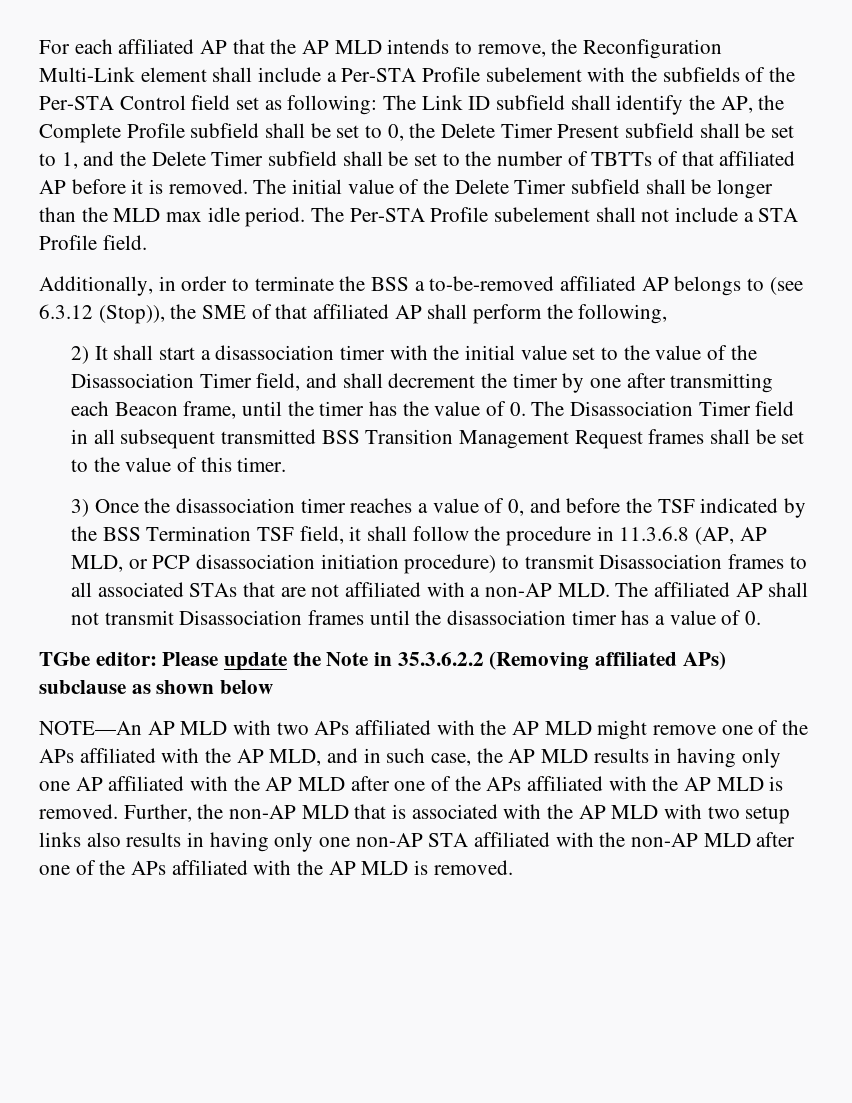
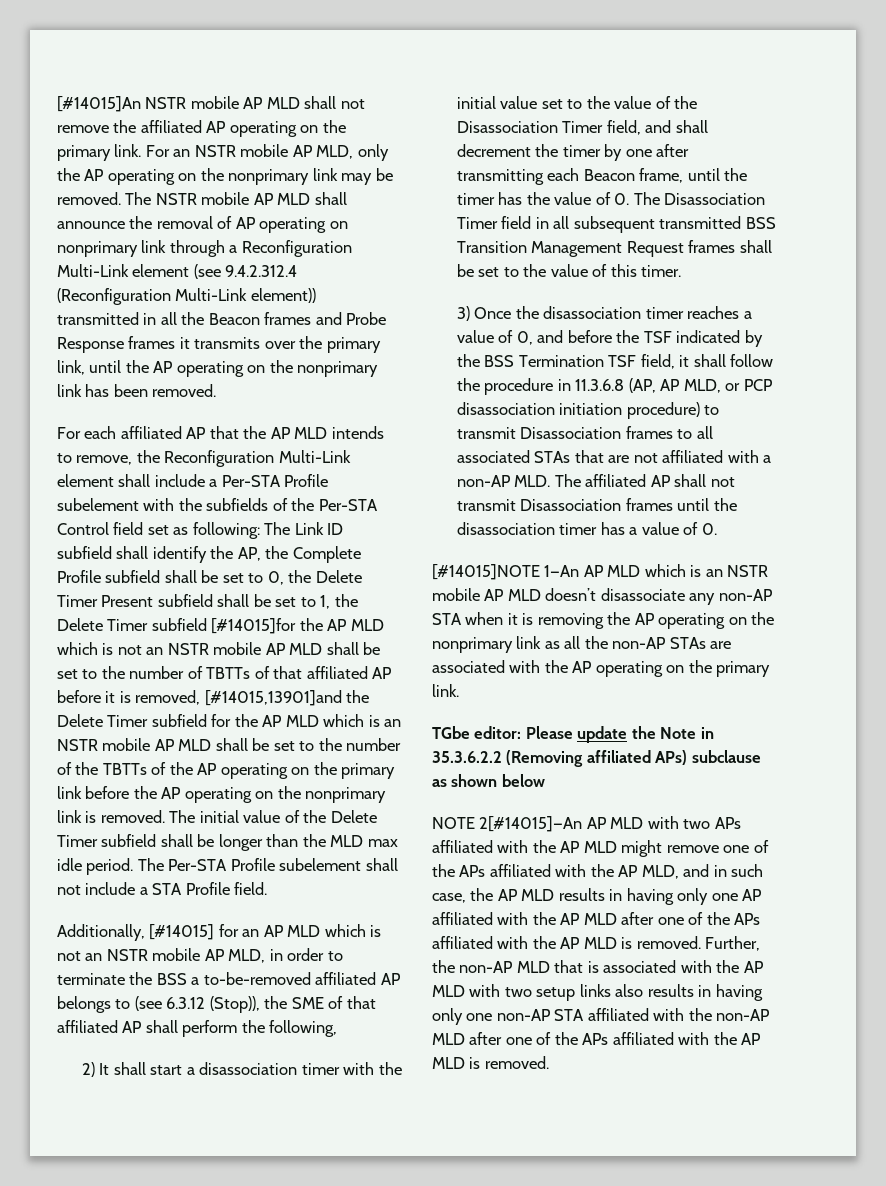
(39, 47) none -> [57,96,365,112] [57,120,346,137] [57,144,389,161] [57,168,393,185] [57,192,347,205] [57,216,348,233] [57,240,352,257] [57,264,298,279] [57,288,316,305] [57,312,387,325] [57,336,381,353] [57,360,379,377] [57,384,217,397] [#14015]An NSTR mobile AP MLD shall not remove the affiliated AP operating on the primary link. For an NSTR mobile AP MLD, only the AP operating on the nonprimary link may be removed. The NSTR mobile AP MLD shall announce the removal of AP operating on nonprimary link through a Reconfiguration Multi-Link element (see 9.4.2.312.4 (Reconfiguration Multi-Link element)) transmitted in all the Beacon frames and Probe Response frames it transmits over the primary link, until the AP operating on the nonprimary link has been removed. //
[83,151,338,166] and the Delete Timer subfield -> [334,594,358,607] [57,618,384,634] [57,642,323,655] the Delete Timer subfield [#14015]for the AP MLD which is not an NSTR mobile AP MLD
(164, 186) none -> [135,690,370,706] [57,714,402,727] [57,738,402,751] [57,762,396,779] [57,786,387,803] [57,810,97,823] removed, [#14015,13901]and the Delete Timer subfield for the AP MLD which is an NSTR mobile AP MLD shall be set to the number of the TBTTs of the AP operating on the primary link before the AP operating on the nonprimary link is
(153, 286) none -> [149,924,382,940] [57,948,266,963] [#14015] for an AP MLD which is not an NSTR mobile AP MLD,
(762, 618) none -> [432,564,769,580] [432,588,773,605] [432,612,775,629] [432,636,732,653] [432,660,771,677] [432,684,459,697] // [#14015]NOTE 1—An AP MLD which is an NSTR mobile AP MLD doesn’t disassociate any non-AP STA when it is removing the AP operating on the nonprimary link as all the non-AP STAs are associated with the AP operating on the primary link.
[39,721,142,735] NOTE—An -> [432,816,583,832] NOTE 2[#14015]—An

